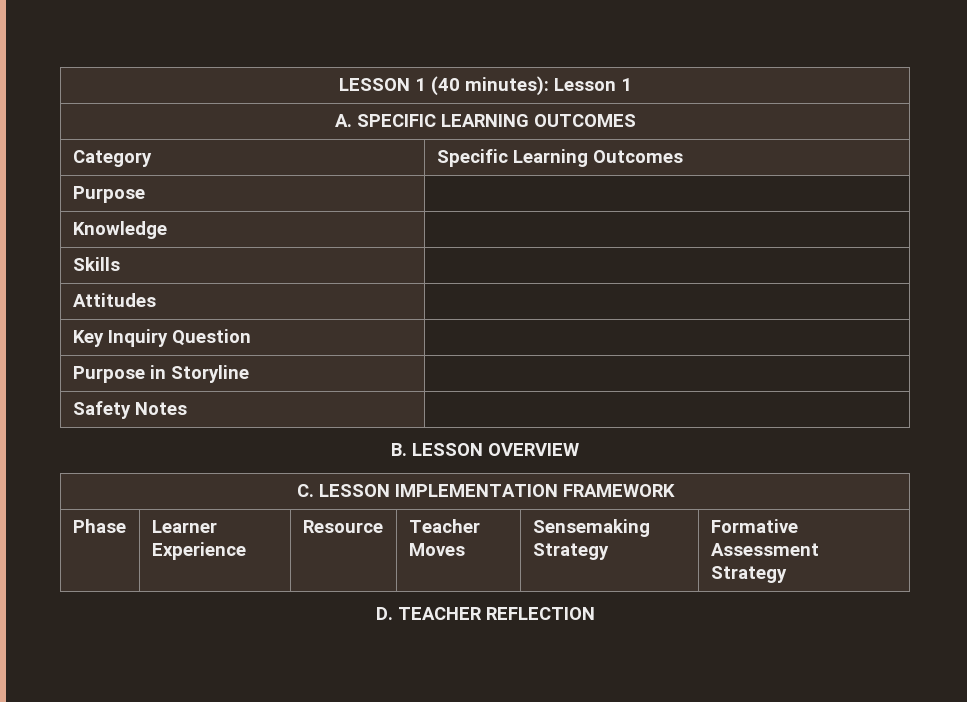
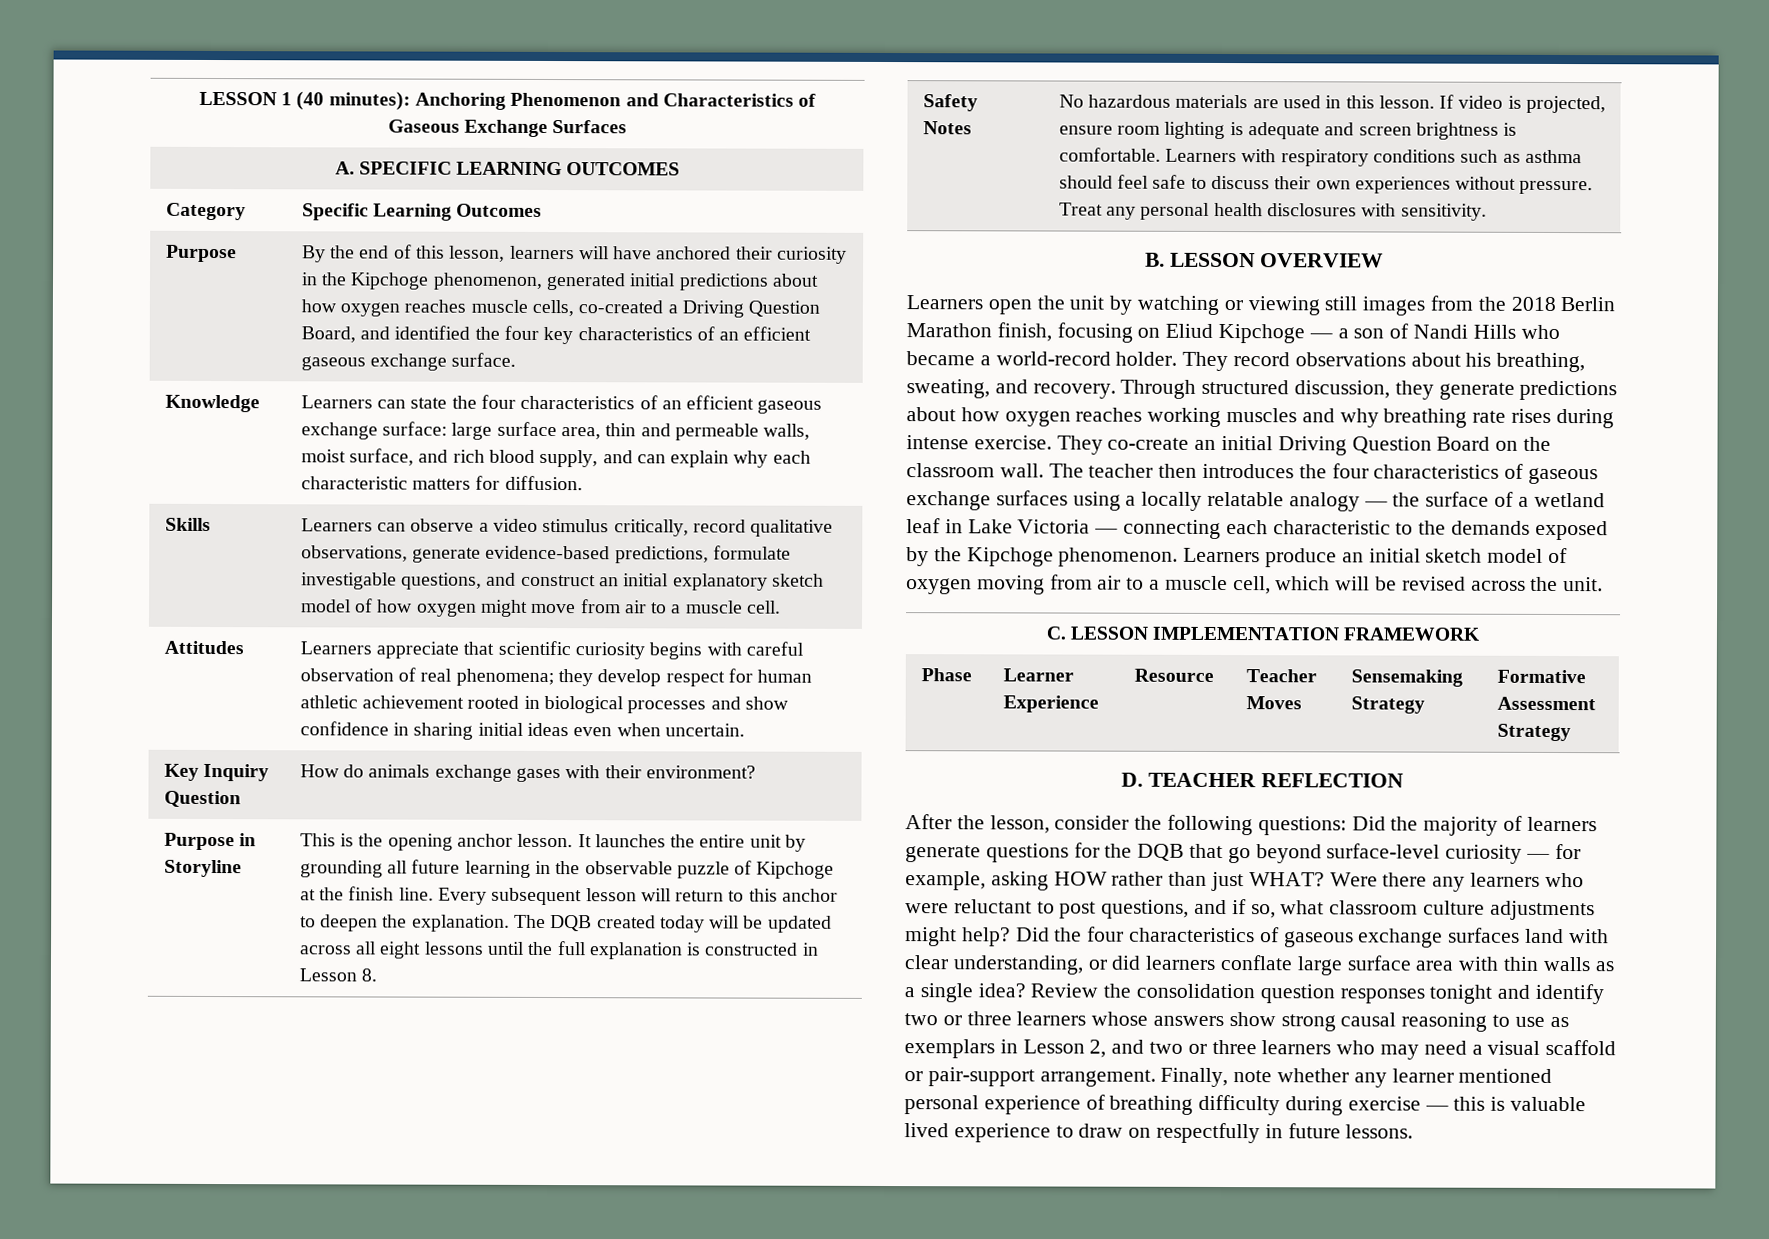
[553,78,632,91] Lesson 1 -> [415,92,817,110] [387,119,628,137] Anchoring Phenomenon and Characteristics of Gaseous Exchange Surfaces
[72,221,167,239] [72,257,120,271] [72,293,156,307] [72,329,251,347] [72,365,249,383] [72,401,187,419] [391,443,579,456] // Knowledge | // Skills | // Attitudes | // Key Inquiry Question | // Purpose in Storyline | // Safety Notes | // B. LESSON OVERVIEW -> [301,244,847,264] [300,272,819,291] [300,299,821,318] [300,325,812,345] [300,352,517,371] [164,394,260,413] [300,394,823,414] [300,421,811,441] [300,448,811,468] [300,475,583,491] [164,517,211,531] [300,518,834,537] [300,545,792,564] [300,572,824,591] [300,598,781,617] [163,640,244,655] [299,640,804,660] [299,667,813,687] [299,695,788,714] [299,721,745,740] [163,763,270,782] [163,790,241,808] [299,764,756,783] [163,832,257,851] [163,859,242,878] [299,833,806,852] [299,859,835,879] [299,886,838,906] [299,914,832,933] [299,941,819,960] [298,968,378,982] [922,94,978,112] [922,121,972,135] [1058,94,1606,114] [1058,121,1518,140] [1058,147,1582,167] [1058,174,1594,195] [1058,202,1487,221] [1144,252,1385,268] [906,295,1616,316] [906,322,1560,344] [906,351,1586,373] [906,379,1618,401] [906,407,1614,429] [906,435,1552,456] [906,463,1599,485] [906,490,1605,512] [906,518,1608,541] [906,547,1569,568] [906,574,1604,595] By the end of this lesson, learners will have anchored their curiosity in the Kipchoge phenomenon, generated initial predictions about how oxygen reaches muscle cells, co-created a Driving Question Board, and identified the four key characteristics of an efficient gaseous exchange surface. // Knowledge | Learners can state the four characteristics of an efficient gaseous exchange surface: large surface area, thin and permeable walls, moist surface, and rich blood supply, and can explain why each characteristic matters for diffusion. // Skills | Learners can observe a video stimulus critically, record qualitative observations, generate evidence-based predictions, formulate investigable questions, and construct an initial explanatory sketch model of how oxygen might move from air to a muscle cell. // Attitudes | Learners appreciate that scientific curiosity begins with careful observation of real phenomena; they develop respect for human athletic achievement rooted in biological processes and show confidence in sharing initial ideas even when uncertain. // Key Inquiry Question | How do animals exchange gases with their environment? // Purpose in Storyline | This is the opening anchor lesson. It launches the entire unit by grounding all future learning in the observable puzzle of Kipchoge at the finish line. Every subsequent lesson will return to this anchor to deepen the explanation. The DQB created today will be updated across all eight lessons until the full explanation is constructed in Lesson 8. // Safety Notes | No hazardous materials are used in this lesson. If video is projected, ensure room lighting is adequate and screen brightness is comfortable. Learners with respiratory conditions such as asthma should feel safe to discuss their own experiences without pressure. Treat any personal health disclosures with sensitivity. // B. LESSON OVERVIEW // Learners open the unit by watching or viewing still images from the 2018 Berlin Marathon finish, focusing on Eliud Kipchoge — a son of Nandi Hills who became a world-record holder. They record observations about his breathing, sweating, and recovery. Through structured discussion, they generate predictions about how oxygen reaches working muscles and why breathing rate rises during intense exercise. They co-create an initial Driving Question Board on the classroom wall. The teacher then introduces the four characteristics of gaseous exchange surfaces using a locally relatable analogy — the surface of a wetland leaf in Lake Victoria — connecting each characteristic to the demands exposed by the Kipchoge phenomenon. Learners produce an initial sketch model of oxygen moving from air to a muscle cell, which will be revised across the unit.
(595, 613) none -> [905,814,1597,836] [905,842,1581,864] [905,871,1584,892] [905,899,1595,921] [905,926,1609,948] [904,954,1614,976] [904,983,1605,1005] [904,1011,1569,1032] [904,1039,1617,1060] [904,1067,1553,1088] [904,1094,1587,1116] [904,1122,1414,1144] // After the lesson, consider the following questions: Did the majority of learners generate questions for the DQB that go beyond surface-level curiosity — for example, asking HOW rather than just WHAT? Were there any learners who were reluctant to post questions, and if so, what classroom culture adjustments might help? Did the four characteristics of gaseous exchange surfaces land with clear understanding, or did learners conflate large surface area with thin walls as a single idea? Review the consolidation question responses tonight and identify two or three learners whose answers show strong causal reasoning to use as exemplars in Lesson 2, and two or three learners who may need a visual scaffold or pair-support arrangement. Finally, note whether any learner mentioned personal experience of breathing difficulty during exercise — this is valuable lived experience to draw on respectfully in future lessons.

